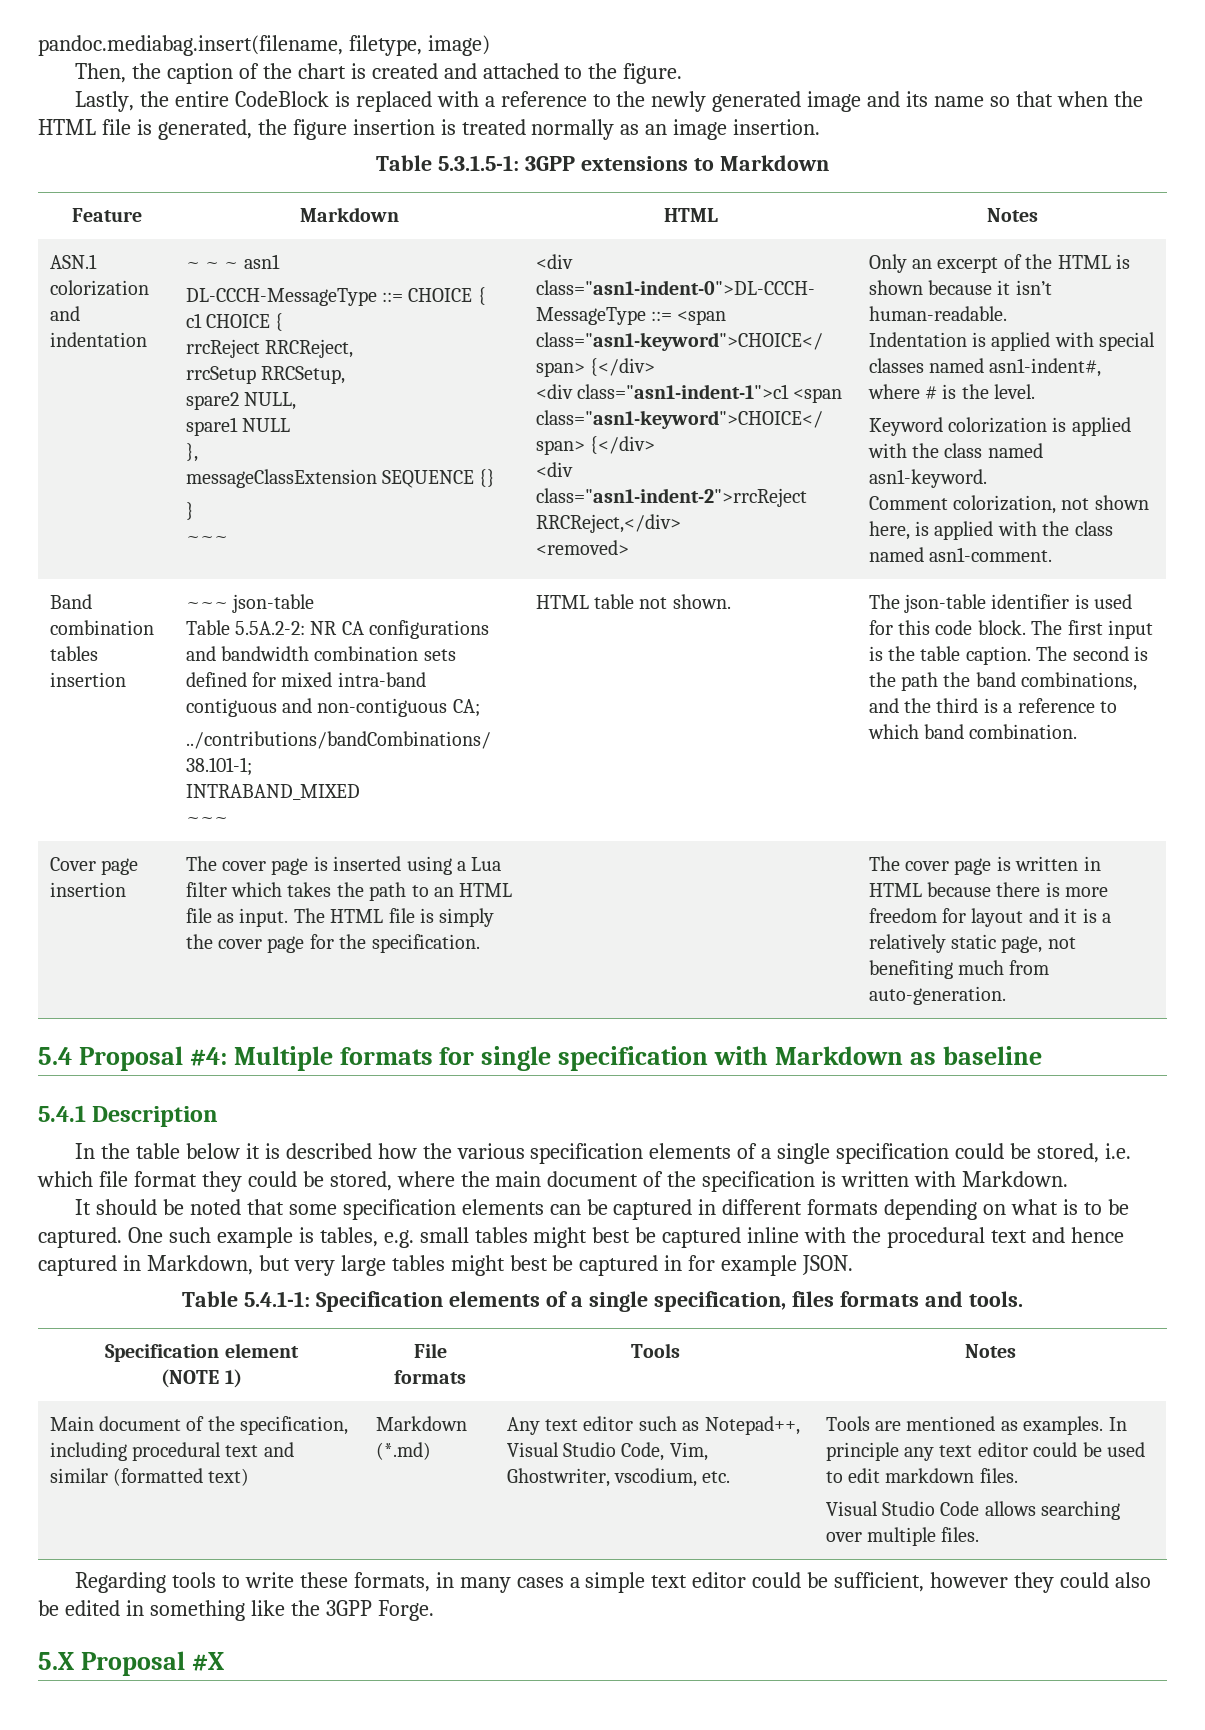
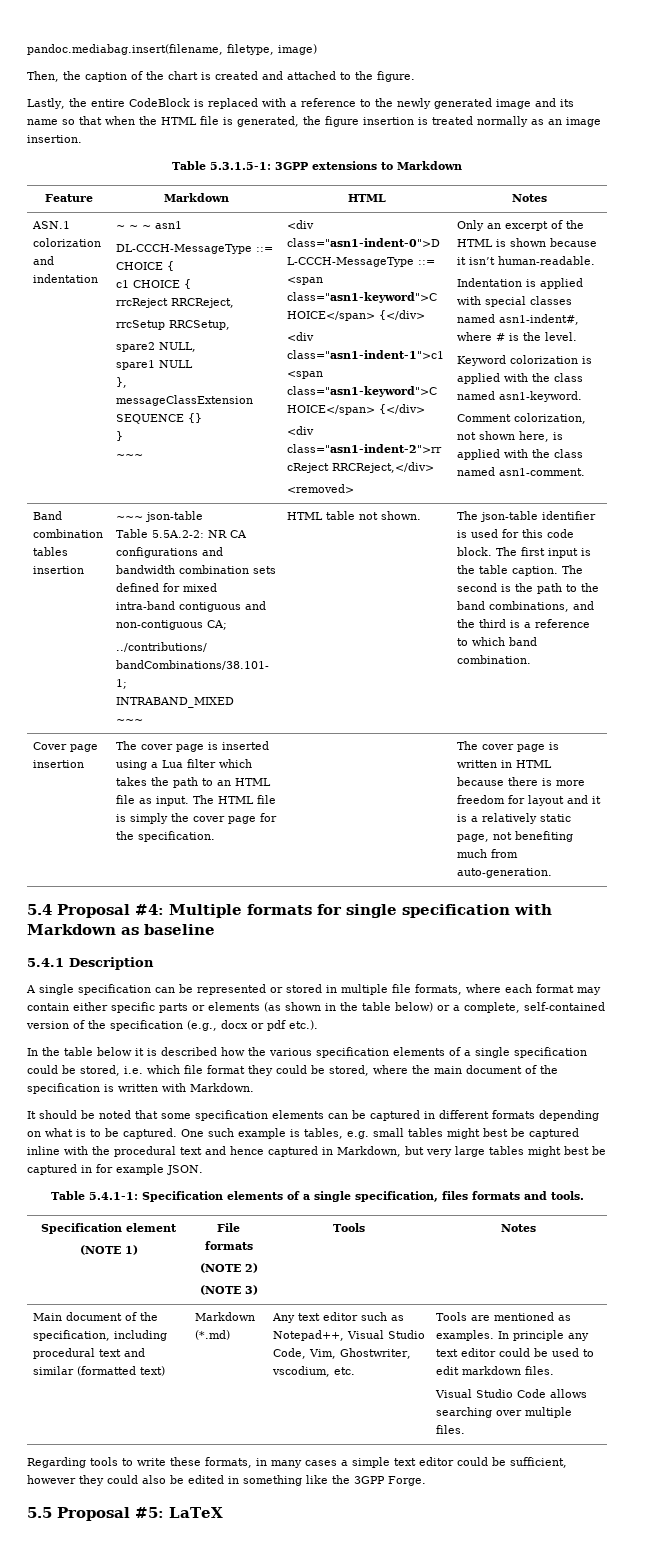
(939, 681) none -> [565,584,577,592] to
(219, 1116) none -> [26,984,601,995] [27,1002,605,1013] [26,1020,318,1031] // A single specification can be represented or stored in multiple file formats, where each format may contain either specific parts or elements (as shown in the table below) or a complete, self-contained version of the specification (e.g., docx or pdf etc.).
(466, 1377) none -> [199,1263,258,1273] [199,1285,258,1295] // (NOTE 2) // (NOTE 3)
[38,1651,224,1676] 5.X Proposal #X -> [27,1507,223,1521] 5.5 Proposal #5: LaTeX

